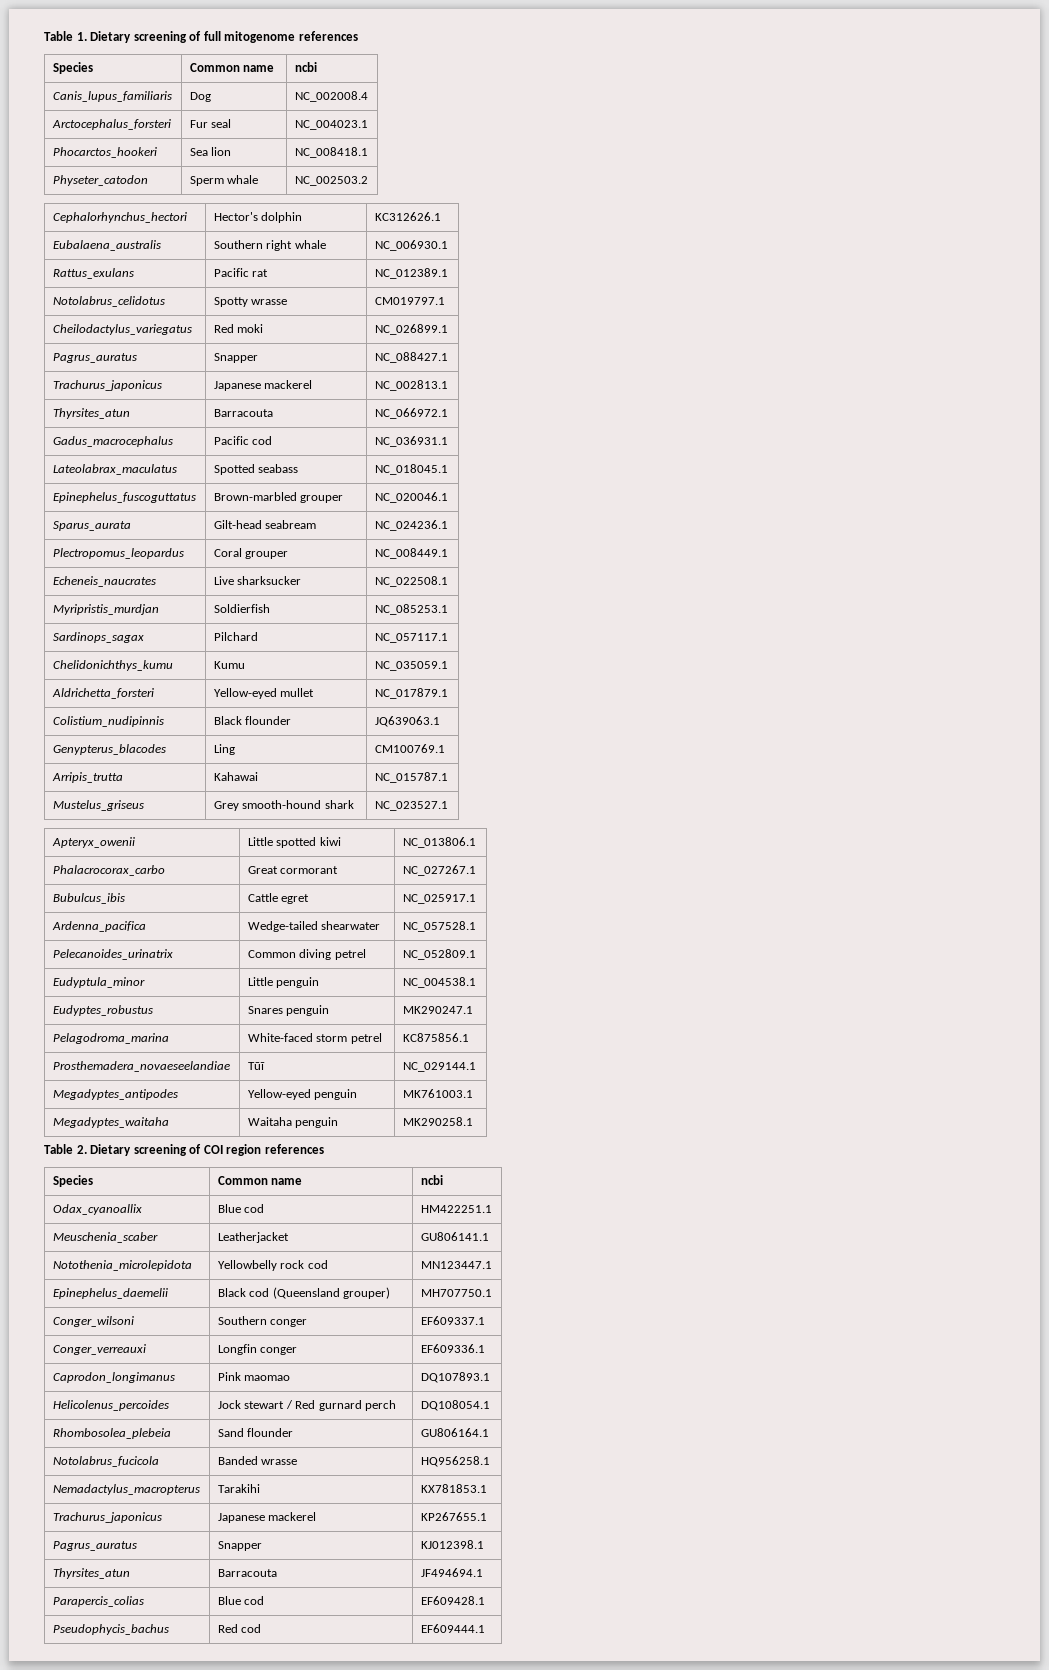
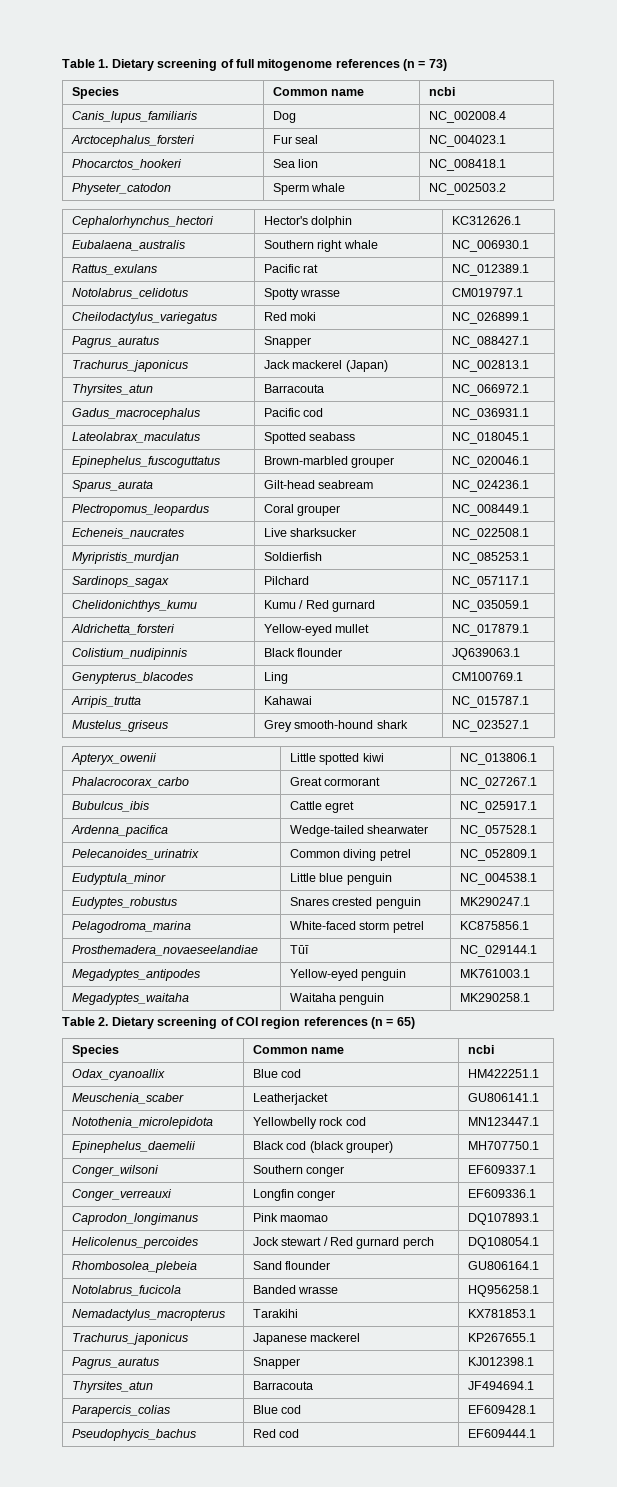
(358, 36) none -> [403,59,447,71] (n = 73)
[213,380,313,391] Japanese mackerel -> [263,360,388,372] Jack mackerel (Japan)
(245, 665) none -> [299,600,376,612] / Red gurnard
(273, 981) none -> [319,873,344,882] blue
(283, 1010) none -> [332,897,373,906] crested
(324, 1149) none -> [371,1017,415,1029] (n = 65)
[272,1287,340,1299] (Queensland -> [309,1141,344,1153] (black

